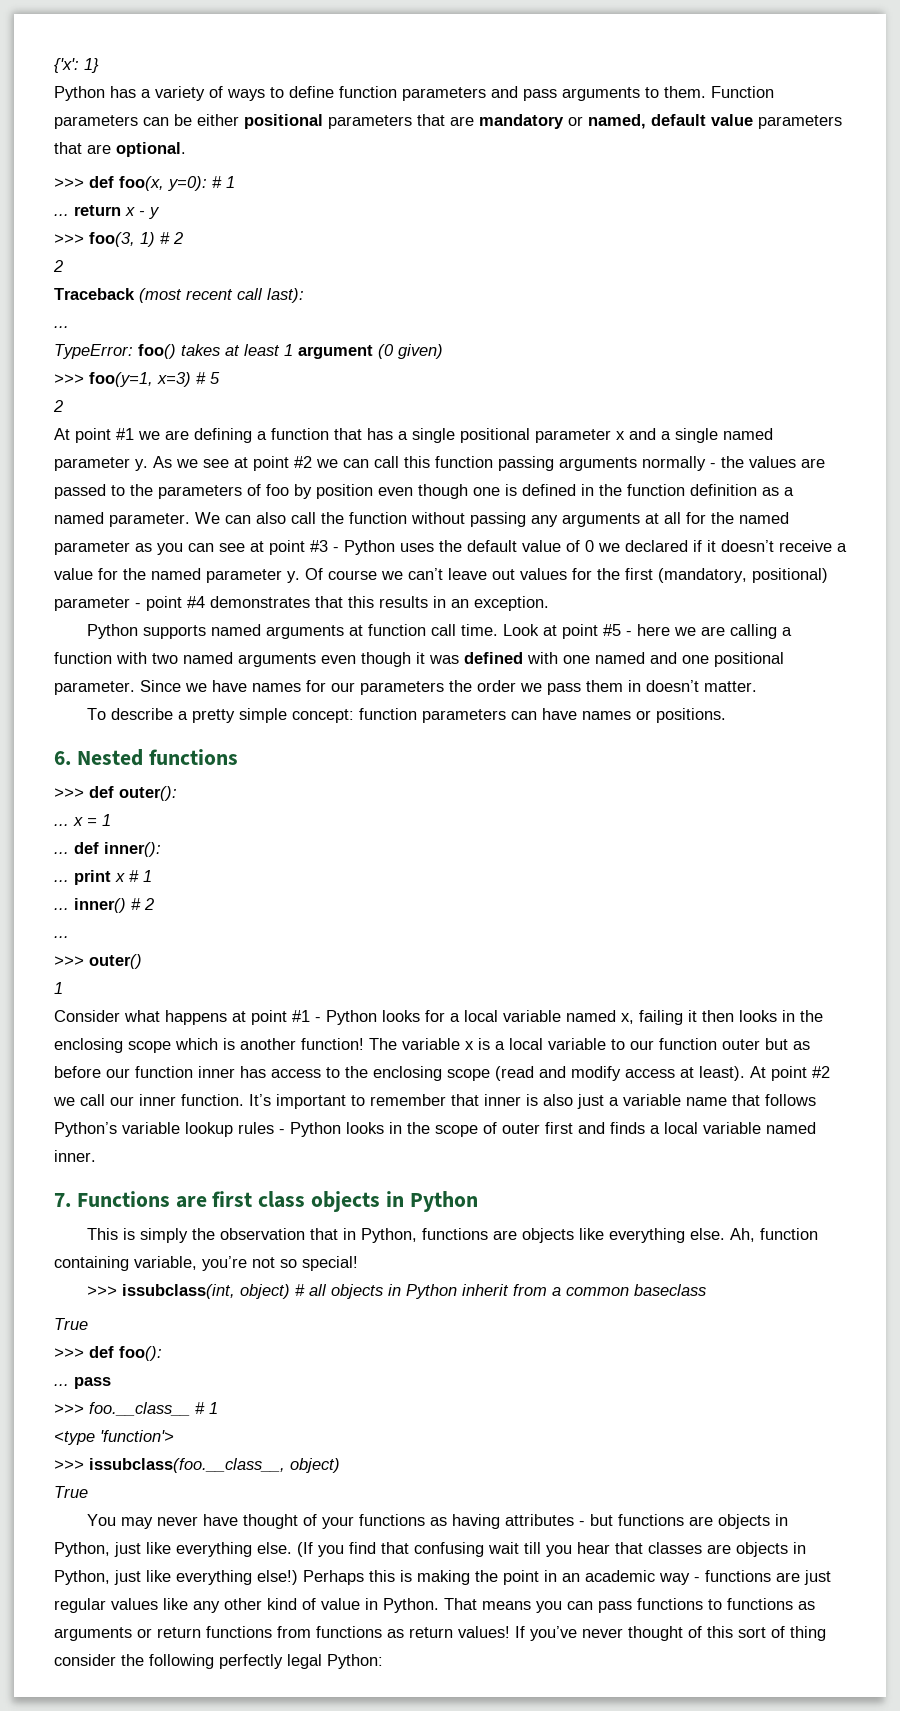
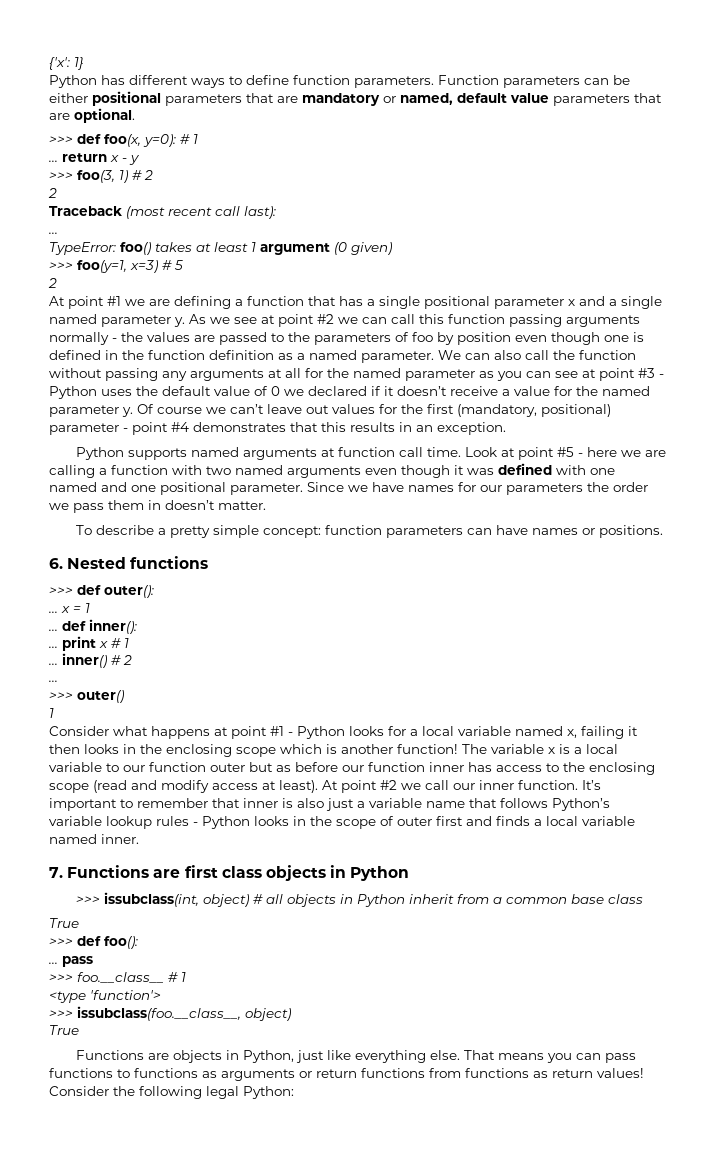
[141,86,223,101] a variety of -> [129,75,188,85] different
[402,86,706,101] parameters and pass arguments to them. -> [354,76,434,88] parameters.
[86,1228,818,1243] [54,1256,358,1271] // This is simply the observation that in Python, functions are objects like everything else. Ah, function containing variable, you’re not so special! -> (410, 873) none
[633,1284,706,1296] baseclass -> [570,894,643,904] base class
[86,1514,684,1529] You may never have thought of your functions as having attributes - but functions -> [75,1050,144,1060] Functions
[297,1542,806,1557] [54,1570,831,1585] [54,1598,439,1613] (If you find that confusing wait till you hear that classes are objects in Python, just like everything else!) Perhaps this is making the point in an academic way - functions are just regular values like any other kind of value in Python. -> (460, 1055) none
[515,1626,826,1641] [54,1654,116,1666] If you’ve never thought of this sort of thing consider -> [49,1086,109,1096] Consider
[219,1654,283,1669] perfectly -> (202, 1092) none

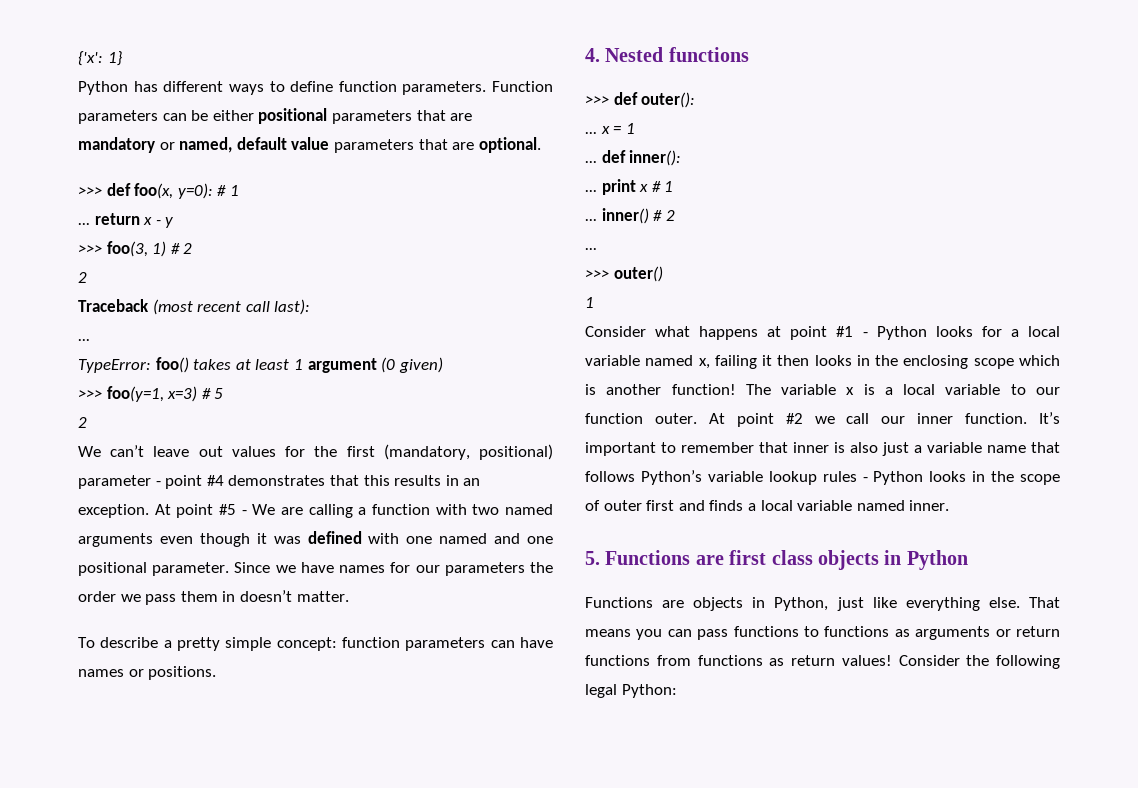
[49,296,662,309] [49,314,640,327] [49,332,644,345] [49,350,636,363] [49,368,664,381] [49,386,650,399] [49,404,226,417] At point #1 we are defining a function that has a single positional parameter x and a single named parameter y. As we see at point #2 we can call this function passing arguments normally - the values are passed to the parameters of foo by position even though one is defined in the function definition as a named parameter. We can also call the function without passing any arguments at all for the named parameter as you can see at point #3 - Python uses the default value of 0 we declared if it doesn’t receive a value for the named parameter y. Of course we -> [78,446,101,457] We
[75,447,515,460] // Python supports named arguments at function call time. Look at -> [154,504,171,515] At
[586,447,641,457] here we -> [252,504,276,515] We
[49,558,63,569] 6. -> [585,48,600,62] 4.
[210,762,655,775] [49,780,318,793] outer but as before our function inner has access to the enclosing scope (read and modify access at least). -> [654,413,697,424] outer.
[49,867,63,878] 7. -> [585,551,600,565] 5.
[75,892,643,907] [49,918,79,928] [49,936,138,949] [49,956,93,967] [49,972,186,983] [49,990,161,1003] [49,1006,291,1021] [49,1025,79,1035] // >>> issubclass(int, object) # all objects in Python inherit from a common base class // True // >>> def foo(): // ... pass // >>> foo.__class__ # 1 // <type 'function'> // >>> issubclass(foo.__class__, object) // True -> (968, 560) none

